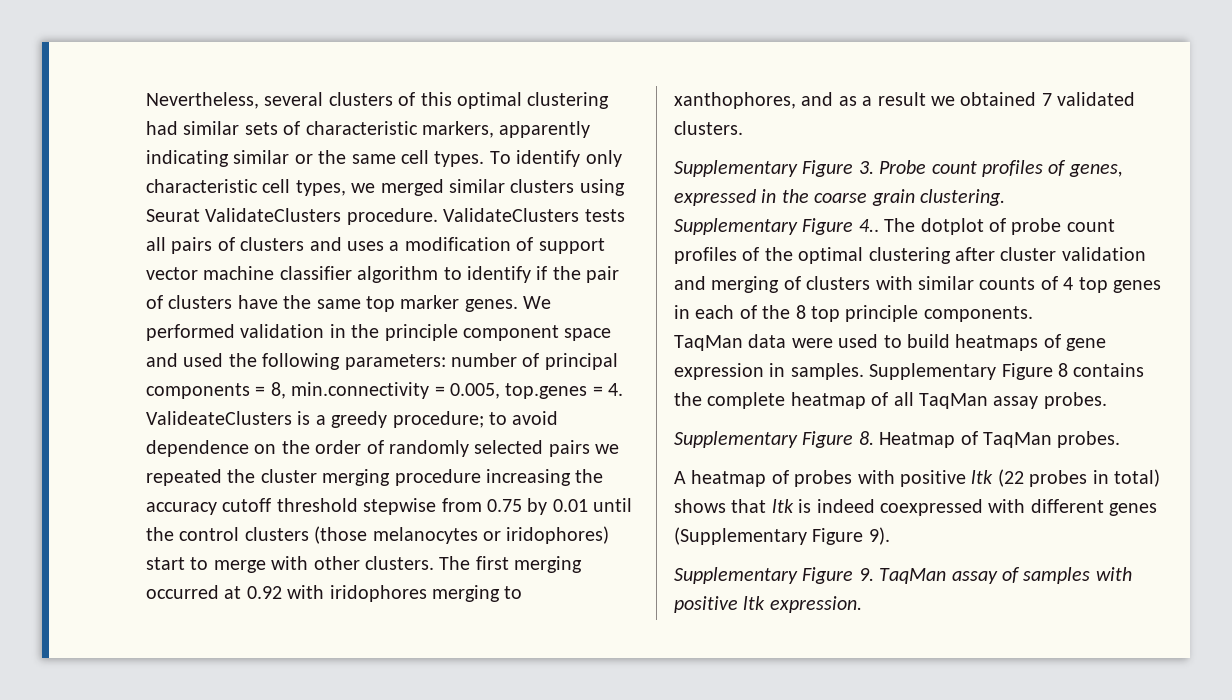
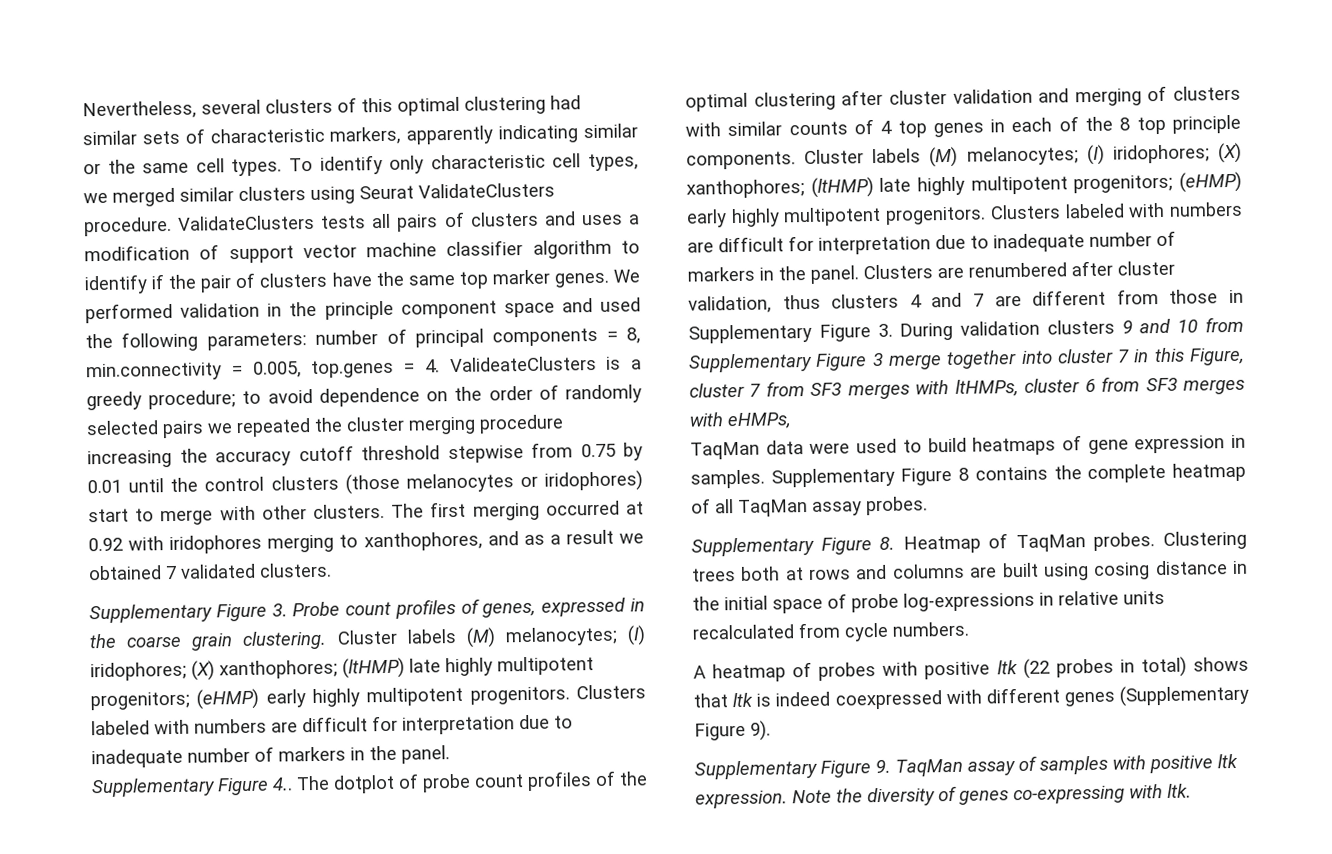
(1005, 197) none -> [336,625,646,648] [90,656,594,682] [90,684,646,711] [91,714,573,736] [91,745,450,769] Cluster labels (M) melanocytes; (I) iridophores; (X) xanthophores; (ltHMP) late highly multipotent progenitors; (eHMP) early highly multipotent progenitors. Clusters labeled with numbers are difficult for interpretation due to inadequate number of markers in the panel.
(1033, 314) none -> [804,142,1242,168] [686,171,1242,199] [686,201,1243,228] [687,230,1176,255] [687,260,1175,284] [688,289,1244,314] [688,316,1244,344] [688,347,1245,373] [689,376,1245,400] [689,412,792,430] Cluster labels (M) melanocytes; (I) iridophores; (X) xanthophores; (ltHMP) late highly multipotent progenitors; (eHMP) early highly multipotent progenitors. Clusters labeled with numbers are difficult for interpretation due to inadequate number of markers in the panel. Clusters are renumbered after cluster validation, thus clusters 4 and 7 are different from those in Supplementary Figure 3. During validation clusters 9 and 10 from Supplementary Figure 3 merge together into cluster 7 in this Figure, cluster 7 from SF3 merges with ltHMPs, cluster 6 from SF3 merges with eHMPs,
(1121, 439) none -> [1163,530,1247,550] [692,560,1248,582] [692,590,1165,614] [692,621,969,642] Clustering trees both at rows and columns are built using cosing distance in the initial space of probe log-expressions in relative units recalculated from cycle numbers.
(862, 604) none -> [792,783,1192,807] Note the diversity of genes co-expressing with ltk.

